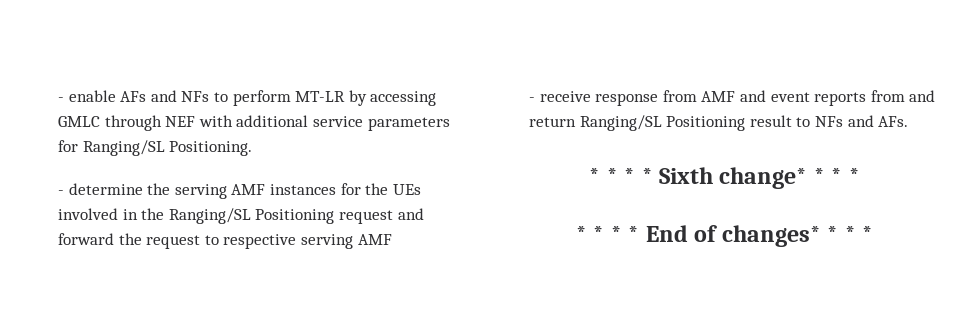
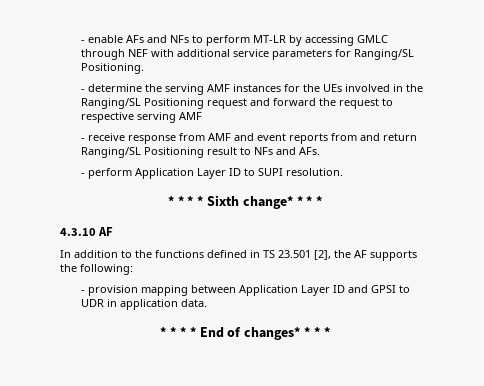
(909, 121) none -> [80,168,343,179] // - perform Application Layer ID to SUPI resolution.
(860, 176) none -> [60,227,114,236] [60,250,417,261] [60,264,133,275] [80,285,410,296] [80,299,207,310] // 4.3.10 AF // In addition to the functions defined in TS 23.501 [2], the AF supports the following: // - provision mapping between Application Layer ID and GPSI to UDR in application data.

